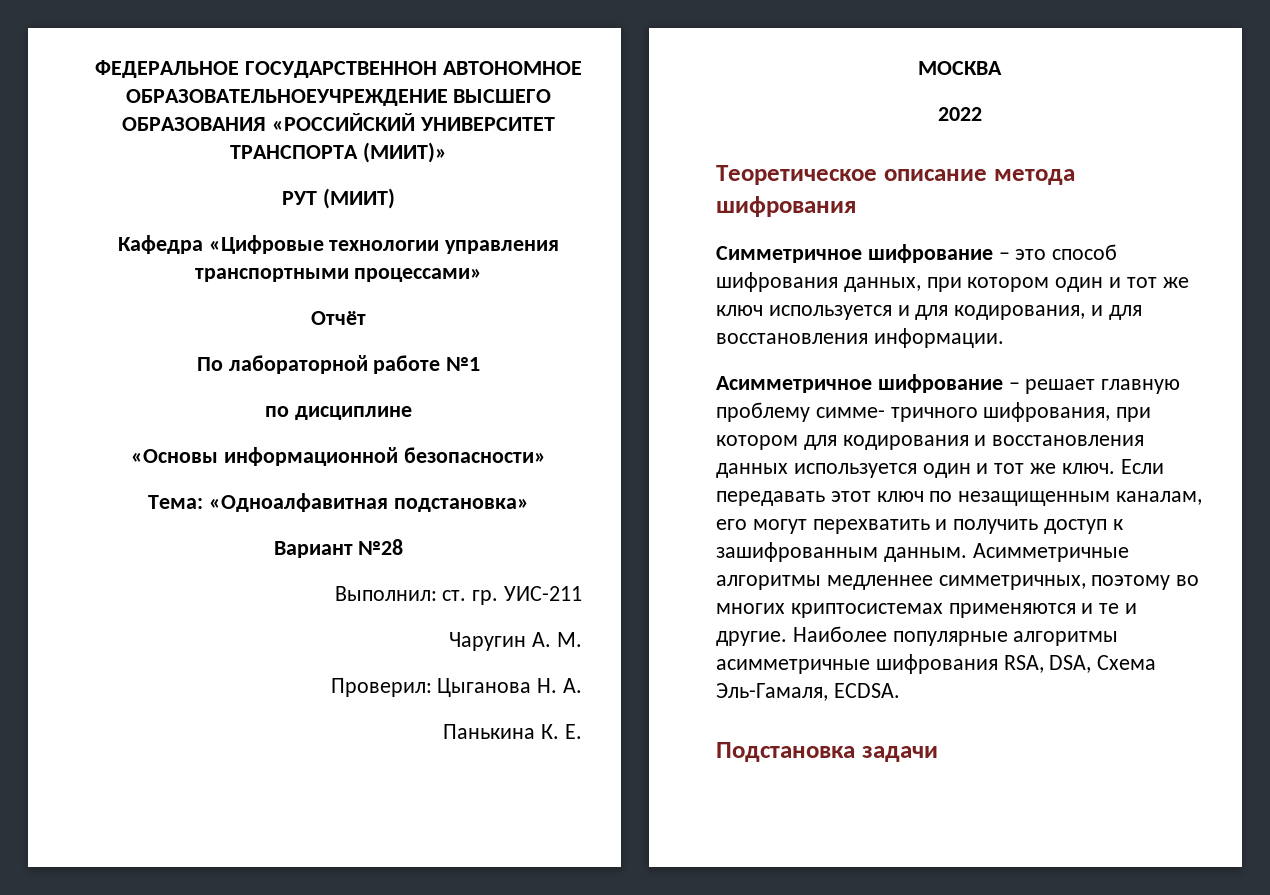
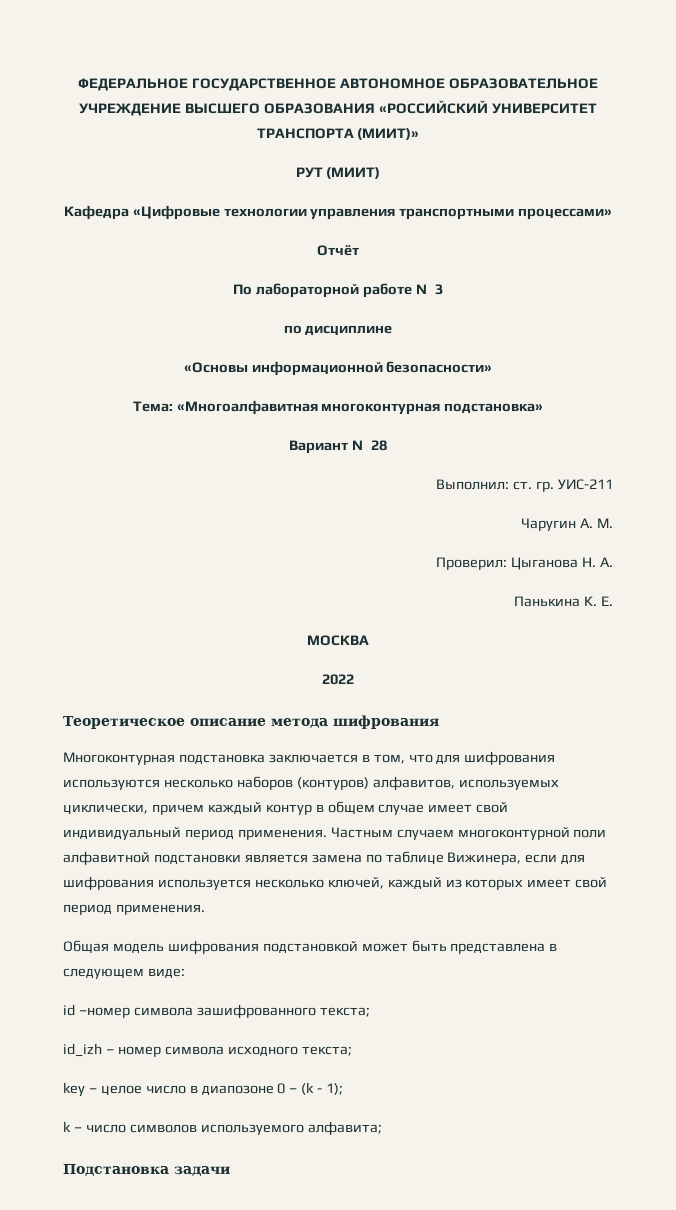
[245,61,582,78] [125,89,448,106] ГОСУДАРСТВЕННОН АВТОНОМНОЕ ОБРАЗОВАТЕЛЬНОЕУЧРЕЖДЕНИЕ -> [192,78,598,91] [79,103,182,116] ГОСУДАРСТВЕННОЕ АВТОНОМНОЕ ОБРАЗОВАТЕЛЬНОЕ УЧРЕЖДЕНИЕ
[446,357,481,371] №1 -> [415,284,443,295] №3
[209,493,388,512] «Одноалфавитная -> [176,400,441,415] «Многоалфавитная многоконтурная
[716,244,1118,263] [716,272,1189,292] [716,305,1142,320] [716,328,1004,348] [716,374,1181,394] [716,402,1152,422] [716,435,1145,450] [716,459,1164,478] [716,491,1203,506] [716,519,1123,534] [716,542,1129,562] [716,575,1200,590] [716,603,1138,618] [716,626,1119,646] [716,654,1157,674] [716,683,900,701] Симметричное шифрование – это способ шифрования данных, при котором один и тот же ключ используется и для кодирования, и для восстановления информации. // Aсимметричное шифрование – решает главную проблему симме- тричного шифрования, при котором для кодирования и восстановления данных используется один и тот же ключ. Если передавать этот ключ по незащищенным каналам, его могут перехватить и получить доступ к зашифрованным данным. Асимметричные алгоритмы медленнее симметричных, поэтому во многих криптосистемах применяются и те и другие. Наиболее популярные алгоритмы асимметричные шифрования RSA, DSA, Схема Эль-Гамаля, ECDSA. -> [63,751,556,765] [63,776,559,790] [63,801,509,815] [63,827,607,840] [63,851,586,865] [63,876,608,890] [63,904,205,915] [63,940,558,954] [63,968,185,979] [63,1004,370,1018] [63,1043,352,1057] [63,1082,344,1097] [63,1121,382,1135] Многоконтурная подстановка заключается в том, что для шифрования используются несколько наборов (контуров) алфавитов, используемых циклически, причем каждый контур в общем случае имеет свой индивидуальный период применения. Частным случаем многоконтурной поли алфавитной подстановки является замена по таблице Вижинера, если для шифрования используется несколько ключей, каждый из которых имеет свой период применения. // Общая модель шифрования подстановкой может быть представлена в следующем виде: // id –номер символа зашифрованного текста; // id_izh – номер символа исходного текста; // key – целое число в диапозоне 0 – (k - 1); // k – число символов используемого алфавита;

